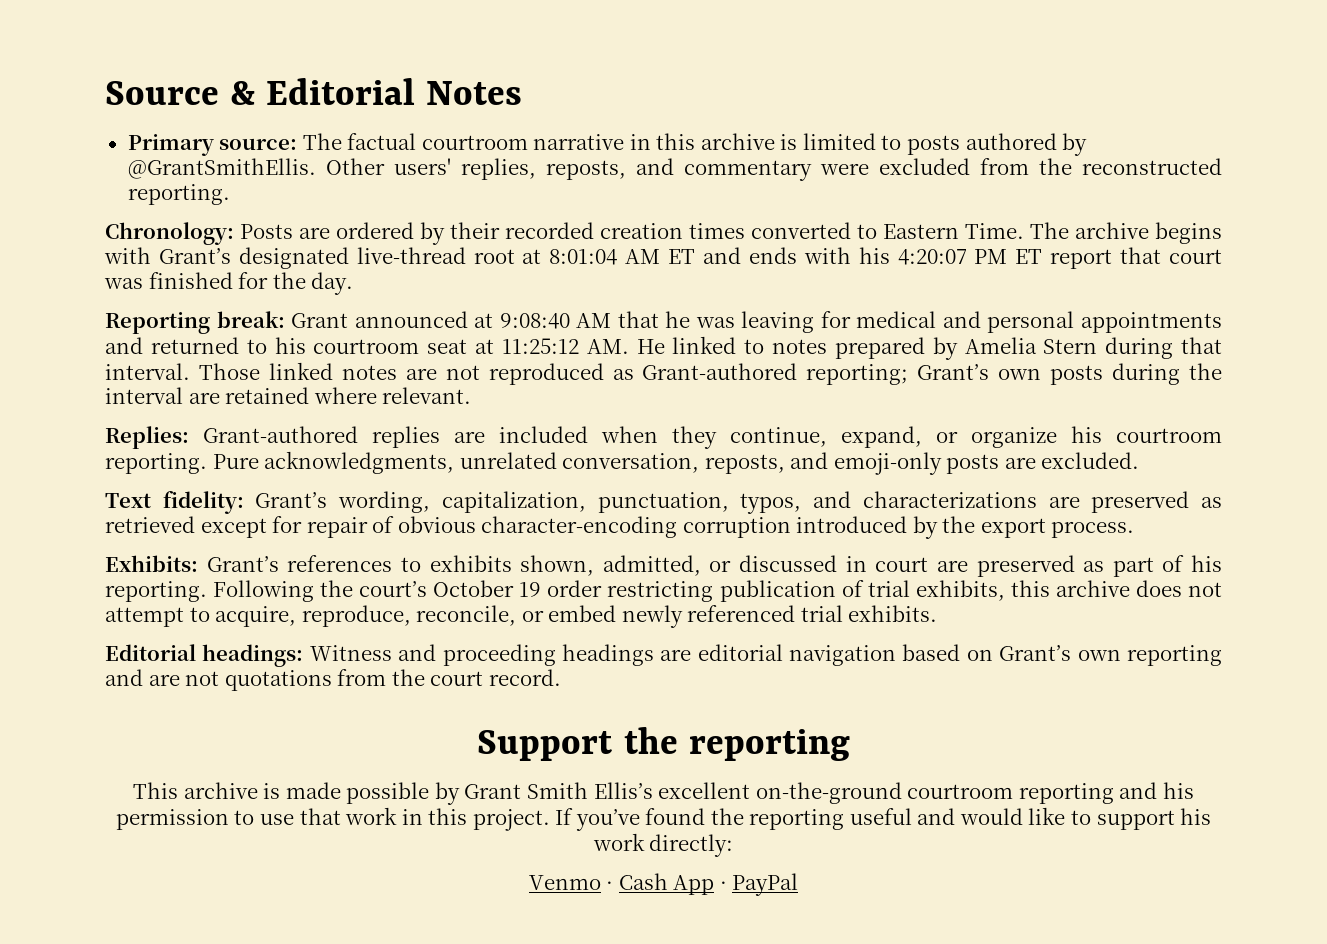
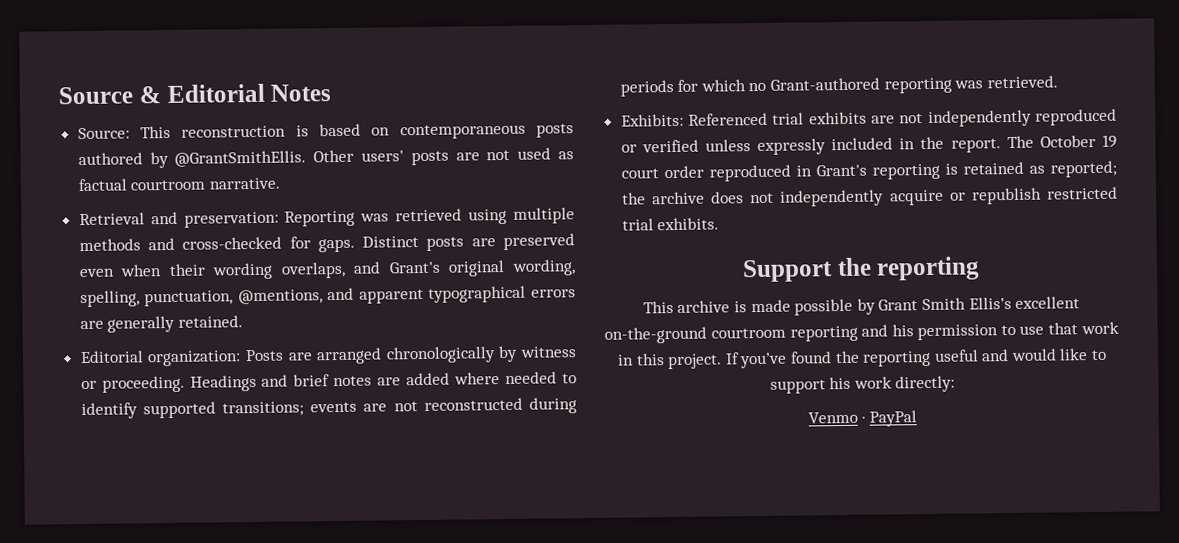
[127,133,902,156] Primary source: The factual courtroom narrative in this archive is limited to -> [77,123,526,140] Source: This reconstruction is based on contemporaneous
[460,158,1222,181] [127,184,230,205] [105,222,1222,245] [104,247,1223,269] [104,272,354,295] [105,311,1222,334] [105,336,1223,360] [105,362,1222,385] [105,387,472,404] [105,426,1222,449] [105,451,1140,475] [105,491,1223,514] [105,516,1135,539] [105,555,1222,577] [105,580,1223,602] [105,605,938,628] [105,644,1222,667] [105,669,561,691] replies, reposts, and commentary were excluded from the reconstructed reporting. // Chronology: Posts are ordered by their recorded creation times converted to Eastern Time. The archive begins with Grant’s designated live-thread root at 8:01:04 AM ET and ends with his 4:20:07 PM ET report that court was finished for the day. // Reporting break: Grant announced at 9:08:40 AM that he was leaving for medical and personal appointments and returned to his courtroom seat at 11:25:12 AM. He linked to notes prepared by Amelia Stern during that interval. Those linked notes are not reproduced as Grant-authored reporting; Grant’s own posts during the interval are retained where relevant. // Replies: Grant-authored replies are included when they continue, expand, or organize his courtroom reporting. Pure acknowledgments, unrelated conversation, reposts, and emoji-only posts are excluded. // Text fidelity: Grant’s wording, capitalization, punctuation, typos, and characterizations are preserved as retrieved except for repair of obvious character-encoding corruption introduced by the export process. // Exhibits: Grant’s references to exhibits shown, admitted, or discussed in court are preserved as part of his reporting. Following the court’s October 19 order restricting publication of trial exhibits, this archive does not attempt to acquire, reproduce, reconcile, or embed newly referenced trial exhibits. // Editorial headings: Witness and proceeding headings are editorial navigation based on Grant’s own reporting and are not quotations from the court record. -> [410,147,575,166] [77,177,280,192] [78,207,575,228] [78,233,575,253] [78,259,576,280] [79,285,576,308] [79,315,243,333] [79,345,577,367] [80,371,577,393] [80,397,578,420] [619,75,1058,97] [620,108,1117,127] [620,134,1117,155] [620,160,1117,182] [621,186,1118,207] [621,217,720,231] posts are not used as factual courtroom narrative. // Retrieval and preservation: Reporting was retrieved using multiple methods and cross-checked for gaps. Distinct posts are preserved even when their wording overlaps, and Grant's original wording, spelling, punctuation, @mentions, and apparent typographical errors are generally retained. // Editorial organization: Posts are arranged chronologically by witness or proceeding. Headings and brief notes are added where needed to identify supported transitions; events are not reconstructed during periods for which no Grant-authored reporting was retrieved. // Exhibits: Referenced trial exhibits are not independently reproduced or verified unless expressly included in the report. The October 19 court order reproduced in Grant's reporting is retained as reported; the archive does not independently acquire or republish restricted trial exhibits.
[618,873,727,895] Cash App · -> (865, 419) none

